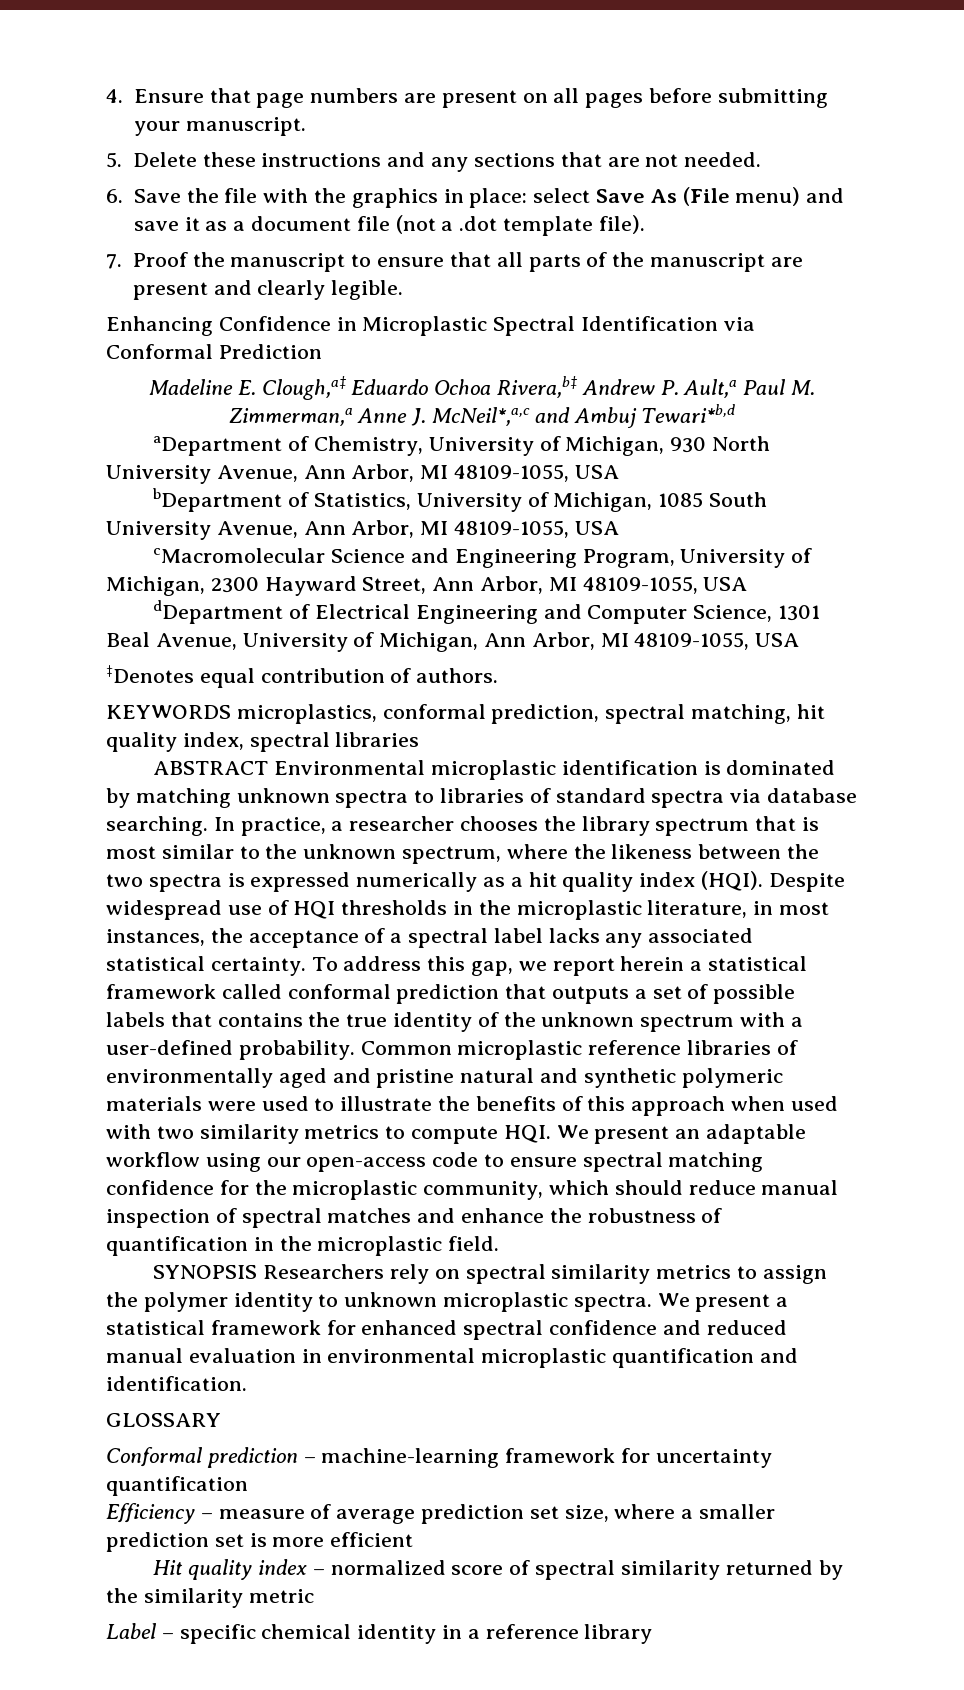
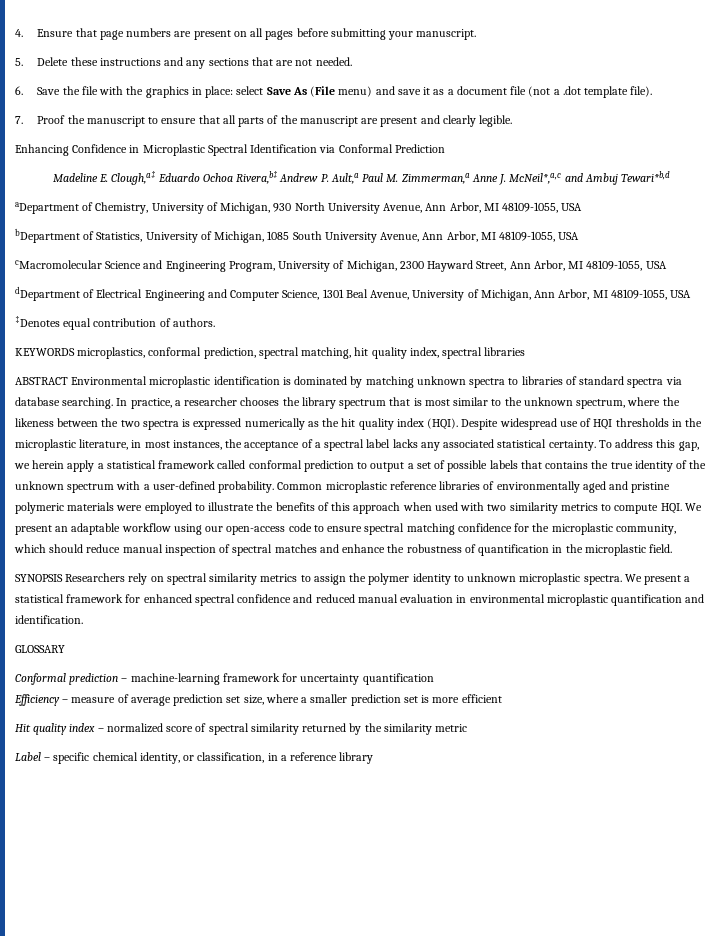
[510,877,523,887] a -> [322,418,340,427] the
[552,956,685,976] report herein -> [32,460,95,472] herein apply
[505,984,630,1004] that outputs -> [357,462,405,472] to output
[460,1068,676,1088] natural and synthetic -> (671, 487) none
[261,1096,309,1111] used -> [144,502,192,514] employed
[357,1624,437,1644] identity -> [139,752,265,764] identity, or classification,

